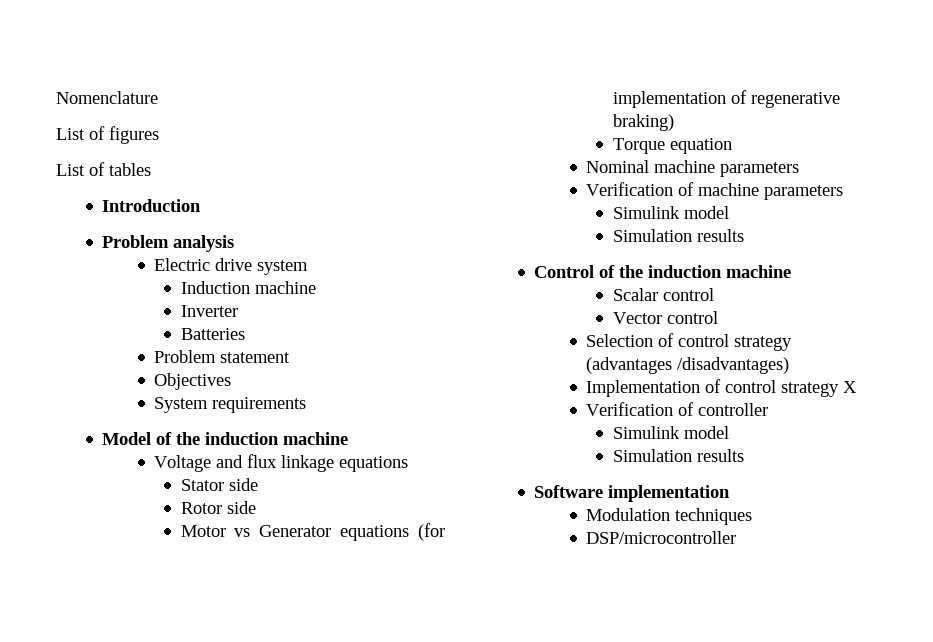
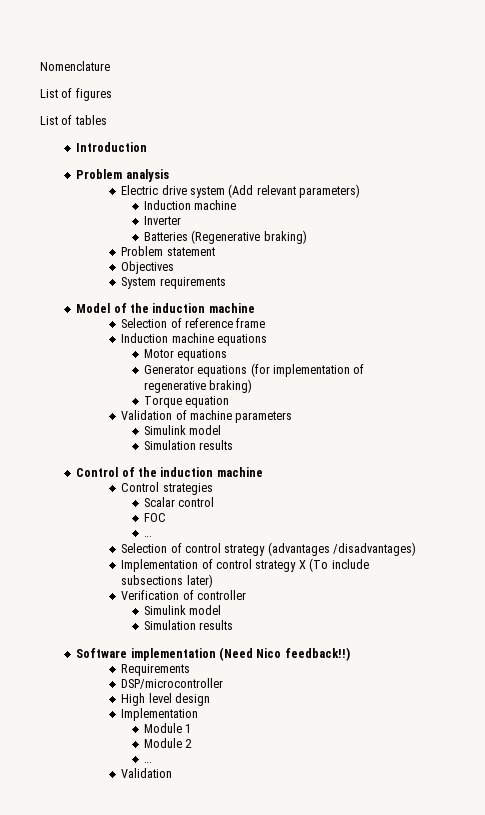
(309, 267) none -> [228,184,361,198] (Add relevant parameters)
(245, 334) none -> [191,230,307,244] (Regenerative braking)
[154,454,409,472] [180,478,258,491] [180,501,256,514] [180,525,251,537] Voltage and flux linkage equations // Stator side // Rotor side // Motor vs -> [121,318,266,328] [121,333,268,346] [143,349,228,361] Selection of reference frame // Induction machine equations // Motor equations //
[586,160,800,177] [586,182,674,196] Nominal machine parameters // Verification -> [121,410,173,420] Validation
(792, 271) none -> [121,482,213,495] // Control strategies
[612,311,718,324] Vector control -> [143,513,166,522] [143,536,152,537] FOC // …
(858, 387) none -> [309,558,369,572] [121,574,213,588] (To include subsections later)
[586,508,753,525] [586,531,737,544] // Modulation techniques // DSP/microcontroller -> [219,647,350,661] [121,664,191,676] [121,678,224,689] [121,693,211,706] [121,708,199,721] [143,723,192,733] [143,738,193,748] [143,762,152,763] [121,768,173,778] (Need Nico feedback!!) // Requirements // DSP/microcontroller // High level design // Implementation // Module 1 // Module 2 // … // Validation

